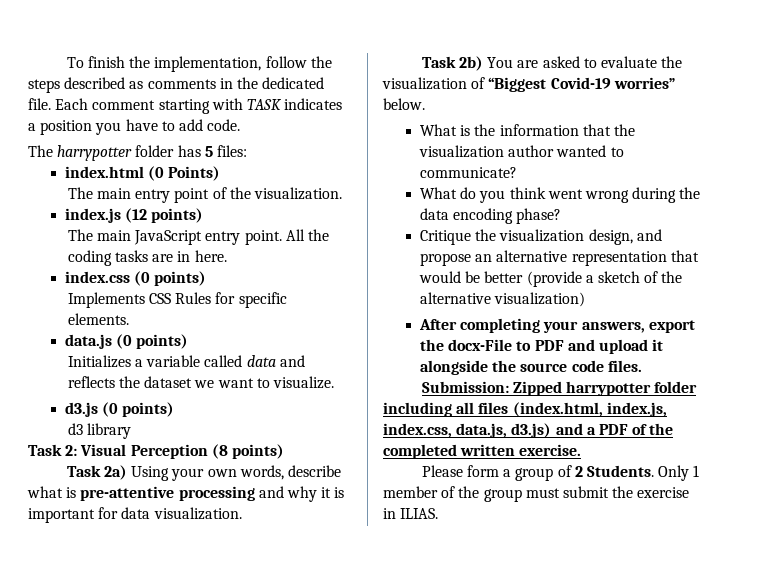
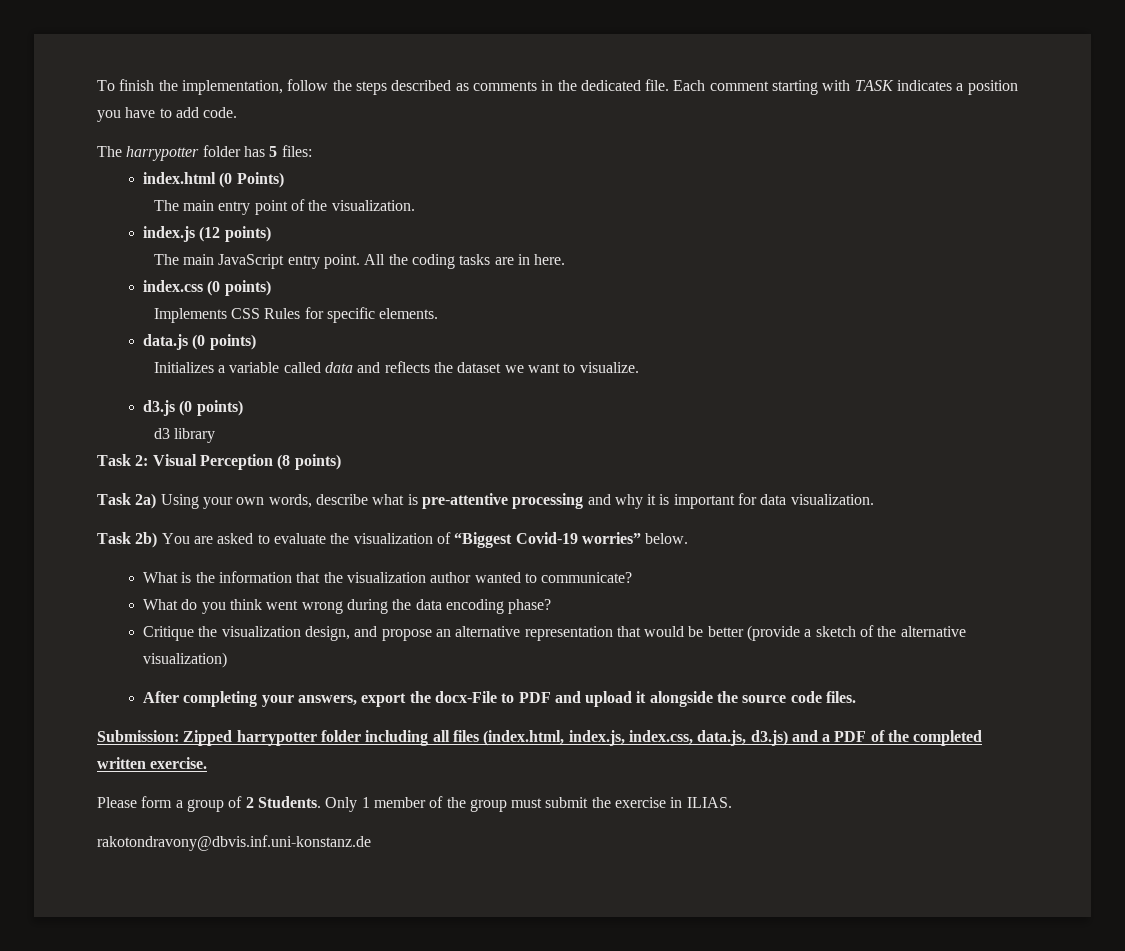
(439, 513) none -> [97,835,371,851] // rakotondravony@dbvis.inf.uni-konstanz.de

